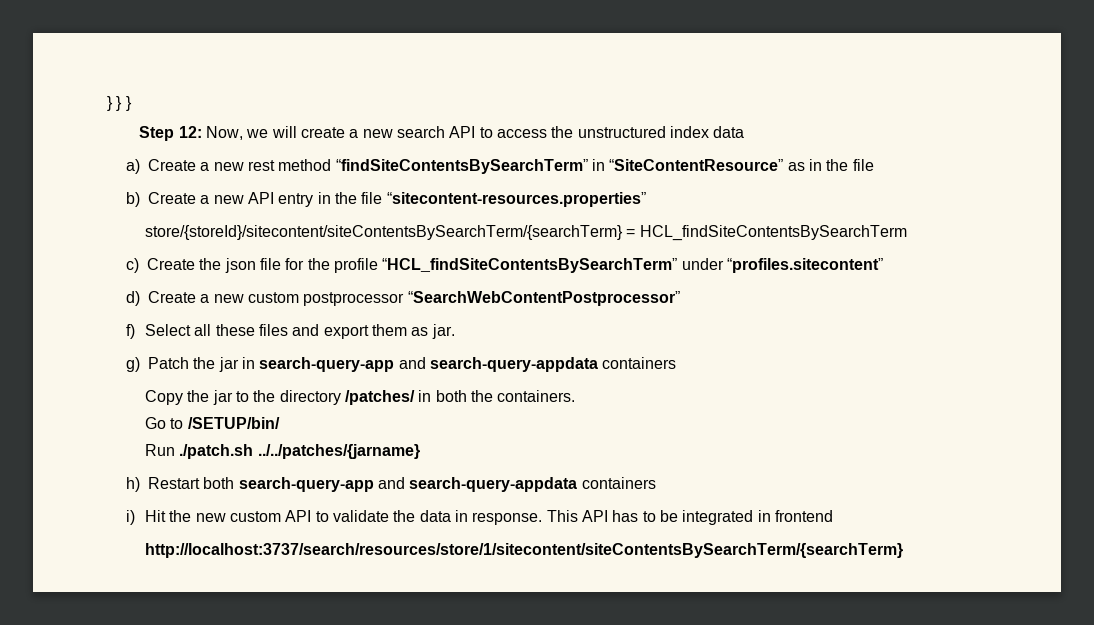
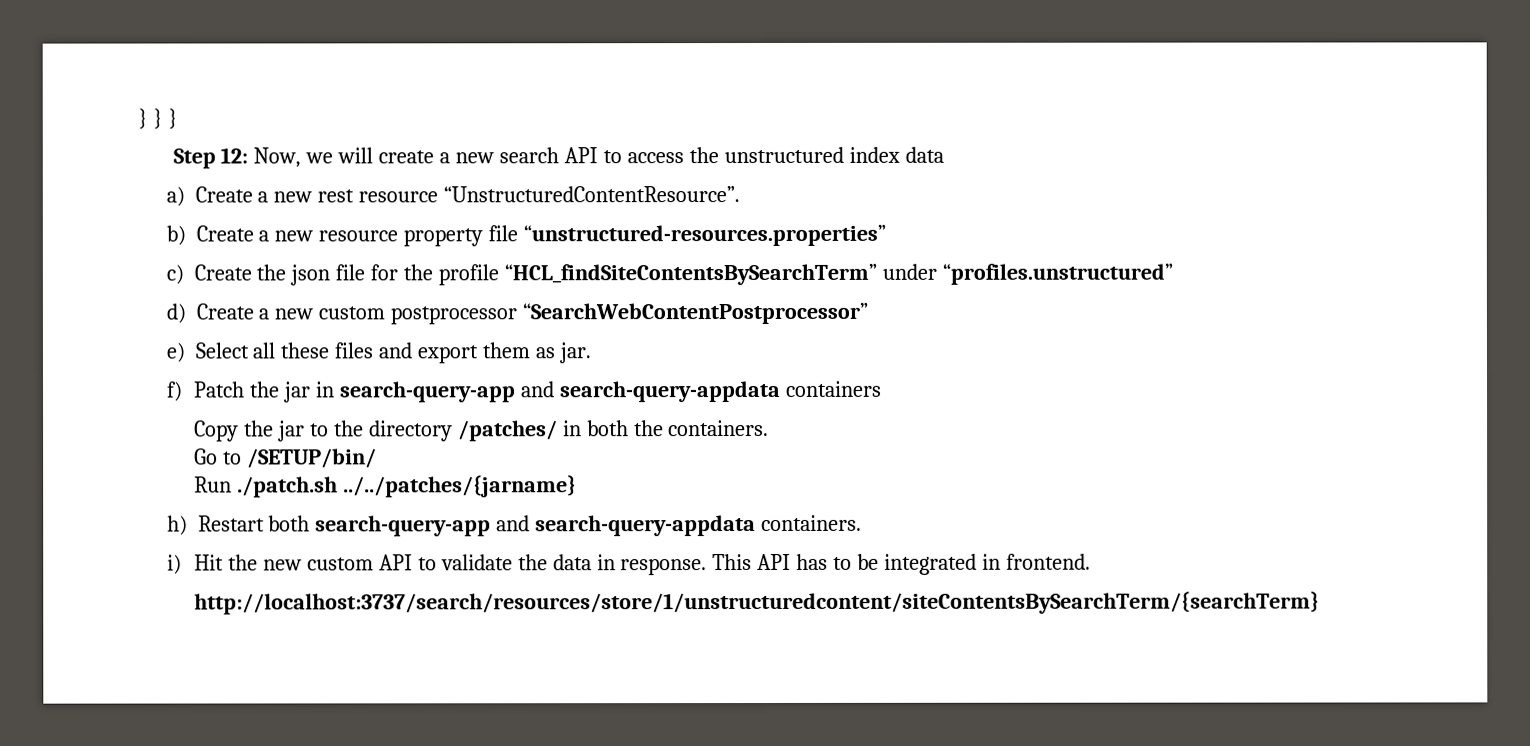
[278,159,874,174] [126,192,646,207] [145,225,907,241] method “findSiteContentsBySearchTerm” in “SiteContentResource” as in the file // b) Create a new API entry in the file “sitecontent-resources.properties” // store/{storeId}/sitecontent/siteContentsBySearchTerm/{searchTerm} = HCL_findSiteContentsBySearchTerm -> [358,186,741,203] [165,224,887,247] resource “UnstructuredContentResource”. // b) Create a new resource property file “unstructured-resources.properties”
[726,258,883,273] “profiles.sitecontent” -> [942,263,1174,285] “profiles.unstructured”
[126,324,136,339] f) -> [165,342,185,363] e)
[126,357,141,372] g) -> [166,381,183,402] f)
[581,477,656,489] containers -> [761,514,863,532] containers.
[774,510,833,522] [145,543,904,558] frontend // http://localhost:3737/search/resources/store/1/sitecontent/siteContentsBySearchTerm/{searchTerm} -> [1006,553,1092,570] [194,591,1321,615] frontend. // http://localhost:3737/search/resources/store/1/unstructuredcontent/siteContentsBySearchTerm/{searchTerm}

